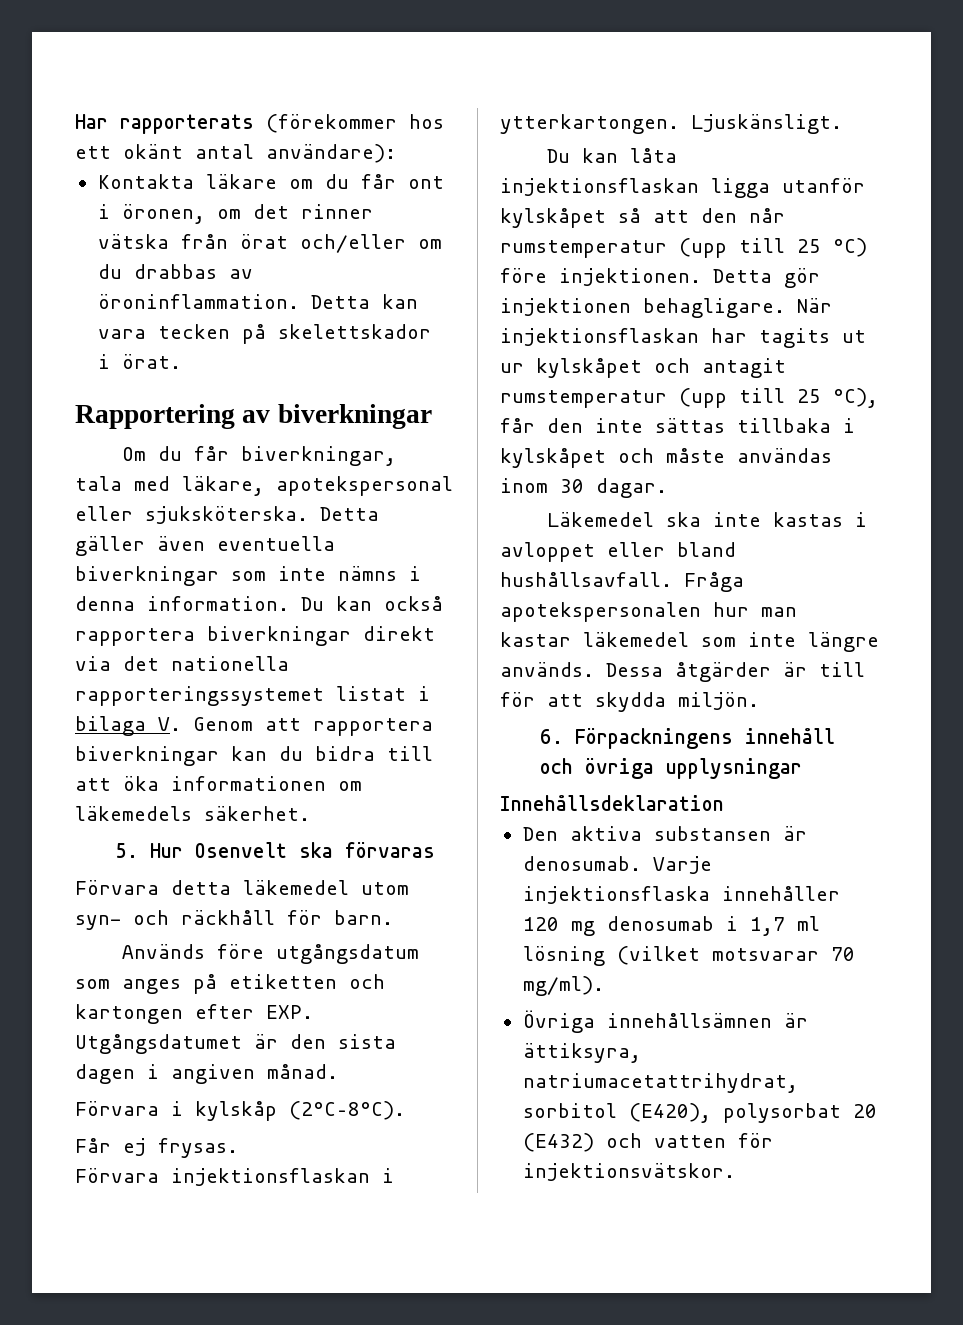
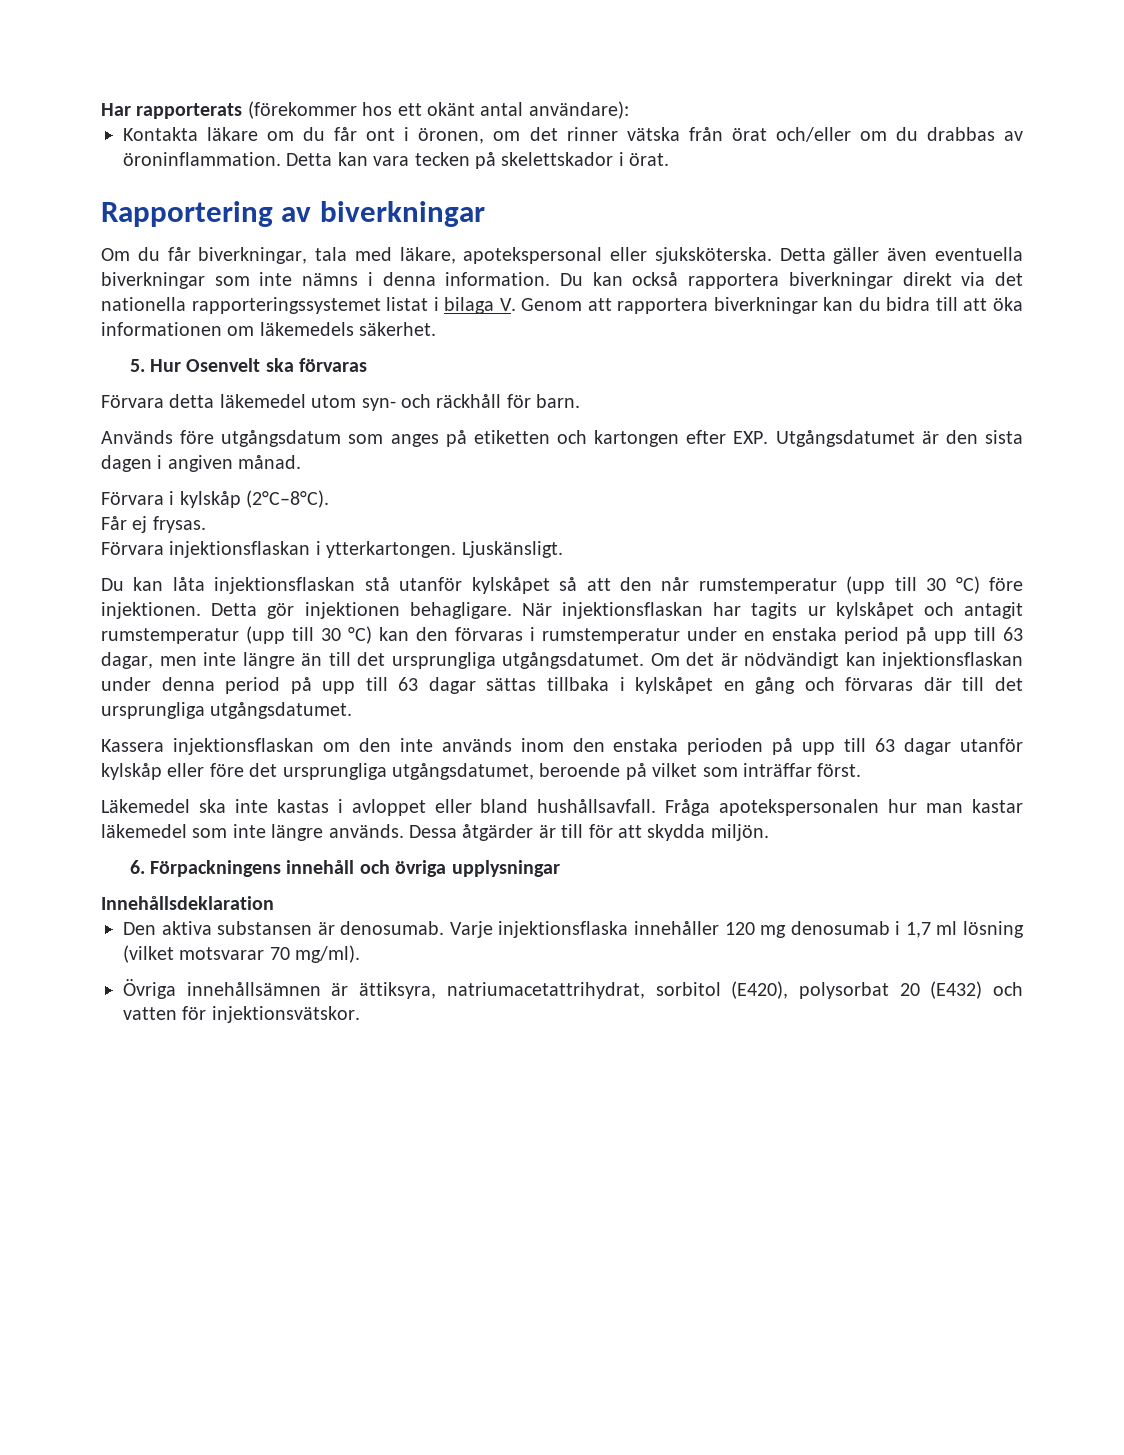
[711,178,770,198] ligga -> [364,577,390,591] stå
[797,239,821,253] 25 -> [926,578,947,591] 30
[842,330,866,343] ut -> (798, 610) none
[797,388,878,408] [500,418,855,433] [500,448,832,468] [500,478,667,498] 25 °C), får den inte sättas tillbaka i kylskåpet och måste användas inom 30 dagar. -> [321,626,1023,644] [101,652,1023,669] [101,677,1023,694] [101,702,353,719] [101,738,1023,755] [101,763,862,780] 30 °C) kan den förvaras i rumstemperatur under en enstaka period på upp till 63 dagar, men inte längre än till det ursprungliga utgångsdatumet. Om det är nödvändigt kan injektionsflaskan under denna period på upp till 63 dagar sättas tillbaka i kylskåpet en gång och förvaras där till det ursprungliga utgångsdatumet. // Kassera injektionsflaskan om den inte används inom den enstaka perioden på upp till 63 dagar utanför kylskåp eller före det ursprungliga utgångsdatumet, beroende på vilket som inträffar först.

